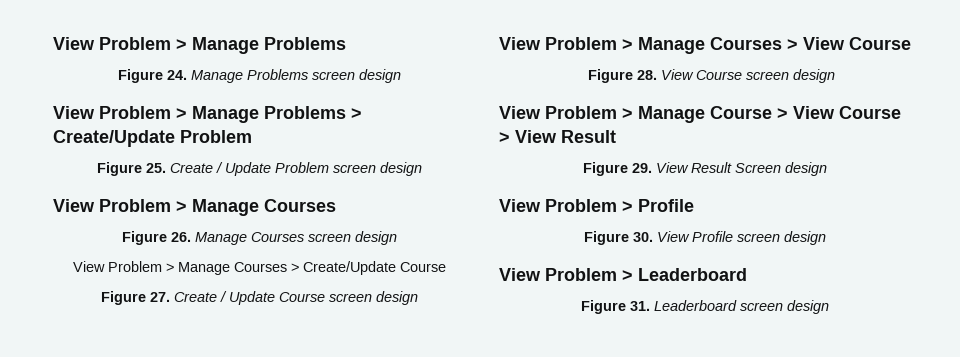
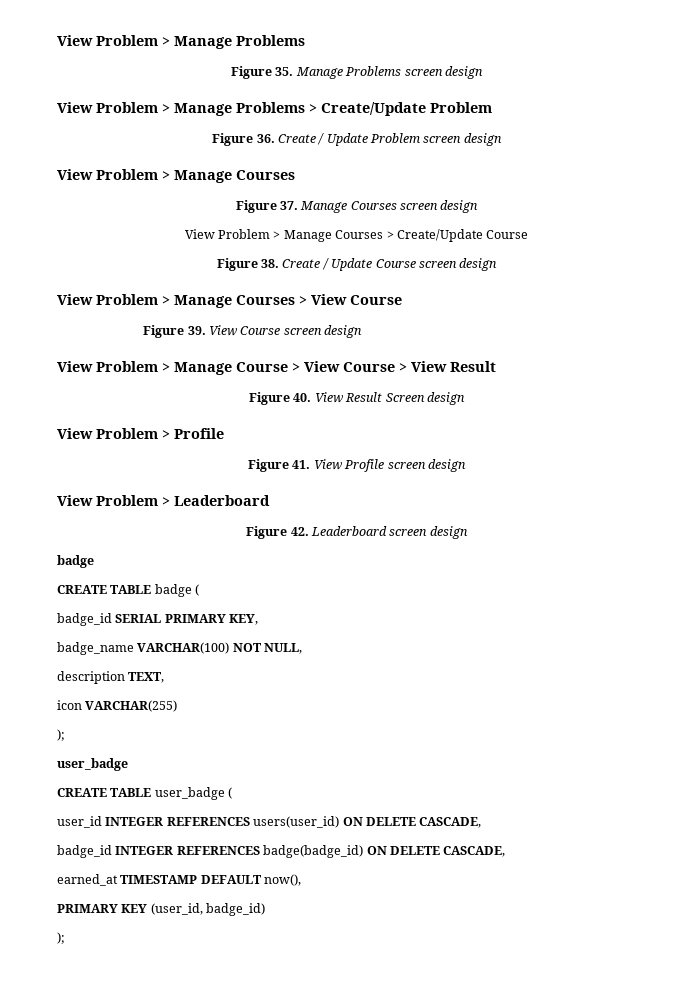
[166,70,187,80] 24. -> [275,67,294,76] 35.
[145,163,166,173] 25. -> [256,134,275,143] 36.
[170,232,191,242] 26. -> [279,201,298,210] 37.
[149,292,170,302] 27. -> [261,259,280,268] 38.
[637,70,658,80] 28. -> [187,326,206,335] 39.
[632,163,652,173] 29. -> [293,393,312,402] 40.
[633,232,653,242] 30. -> [292,460,311,469] 41.
[630,301,650,311] 31. -> [290,527,309,536] 42.
(829, 307) none -> [57,555,94,568] [57,584,200,597] [57,613,259,626] [57,642,303,655] [57,671,165,684] [57,700,178,712] [57,729,65,741] [57,758,128,771] [57,787,233,800] [57,816,482,828] [57,845,506,858] [57,874,302,886] [57,903,266,916] [57,932,65,944] // badge // CREATE TABLE badge ( // badge_id SERIAL PRIMARY KEY, // badge_name VARCHAR(100) NOT NULL, // description TEXT, // icon VARCHAR(255) // ); // user_badge // CREATE TABLE user_badge ( // user_id INTEGER REFERENCES users(user_id) ON DELETE CASCADE, // badge_id INTEGER REFERENCES badge(badge_id) ON DELETE CASCADE, // earned_at TIMESTAMP DEFAULT now(), // PRIMARY KEY (user_id, badge_id) // );

